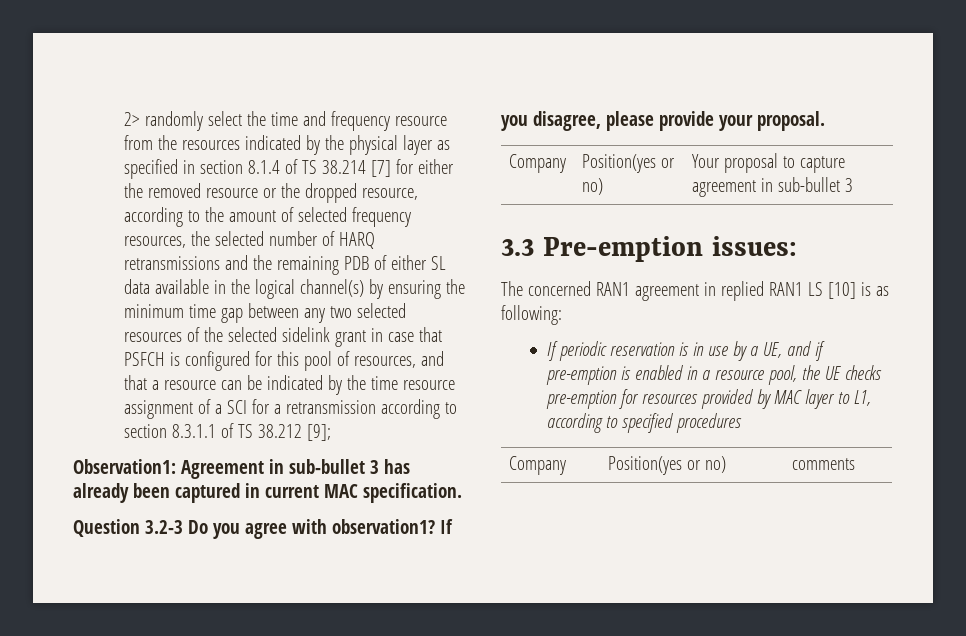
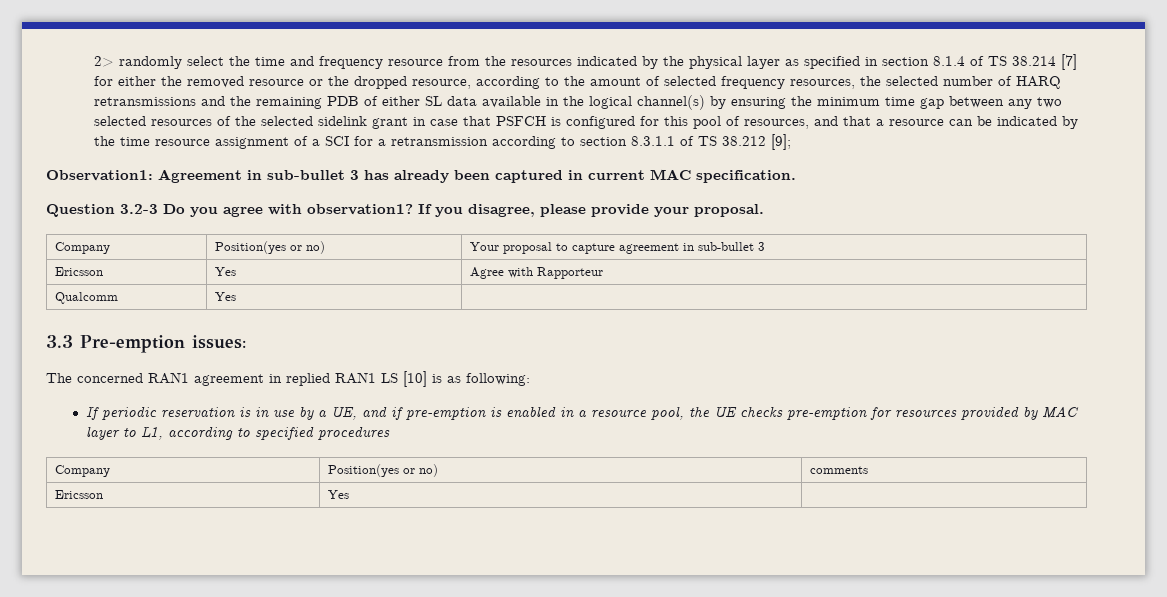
(853, 185) none -> [54,267,103,276] [214,267,236,276] [469,267,603,279] [54,292,118,304] [214,292,236,301] // Ericsson | Yes | Agree with Rapporteur // Qualcomm | Yes |
(855, 464) none -> [54,490,103,499] [327,490,349,499] // Ericsson | Yes |

